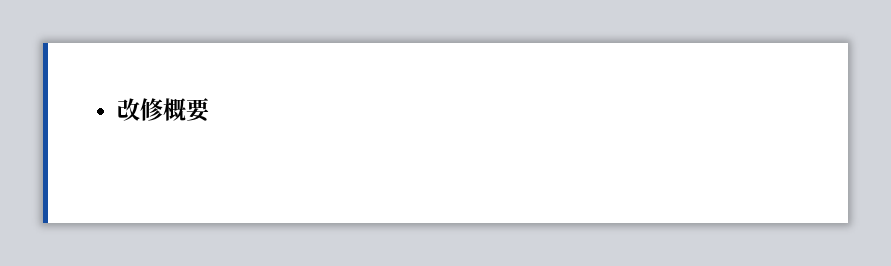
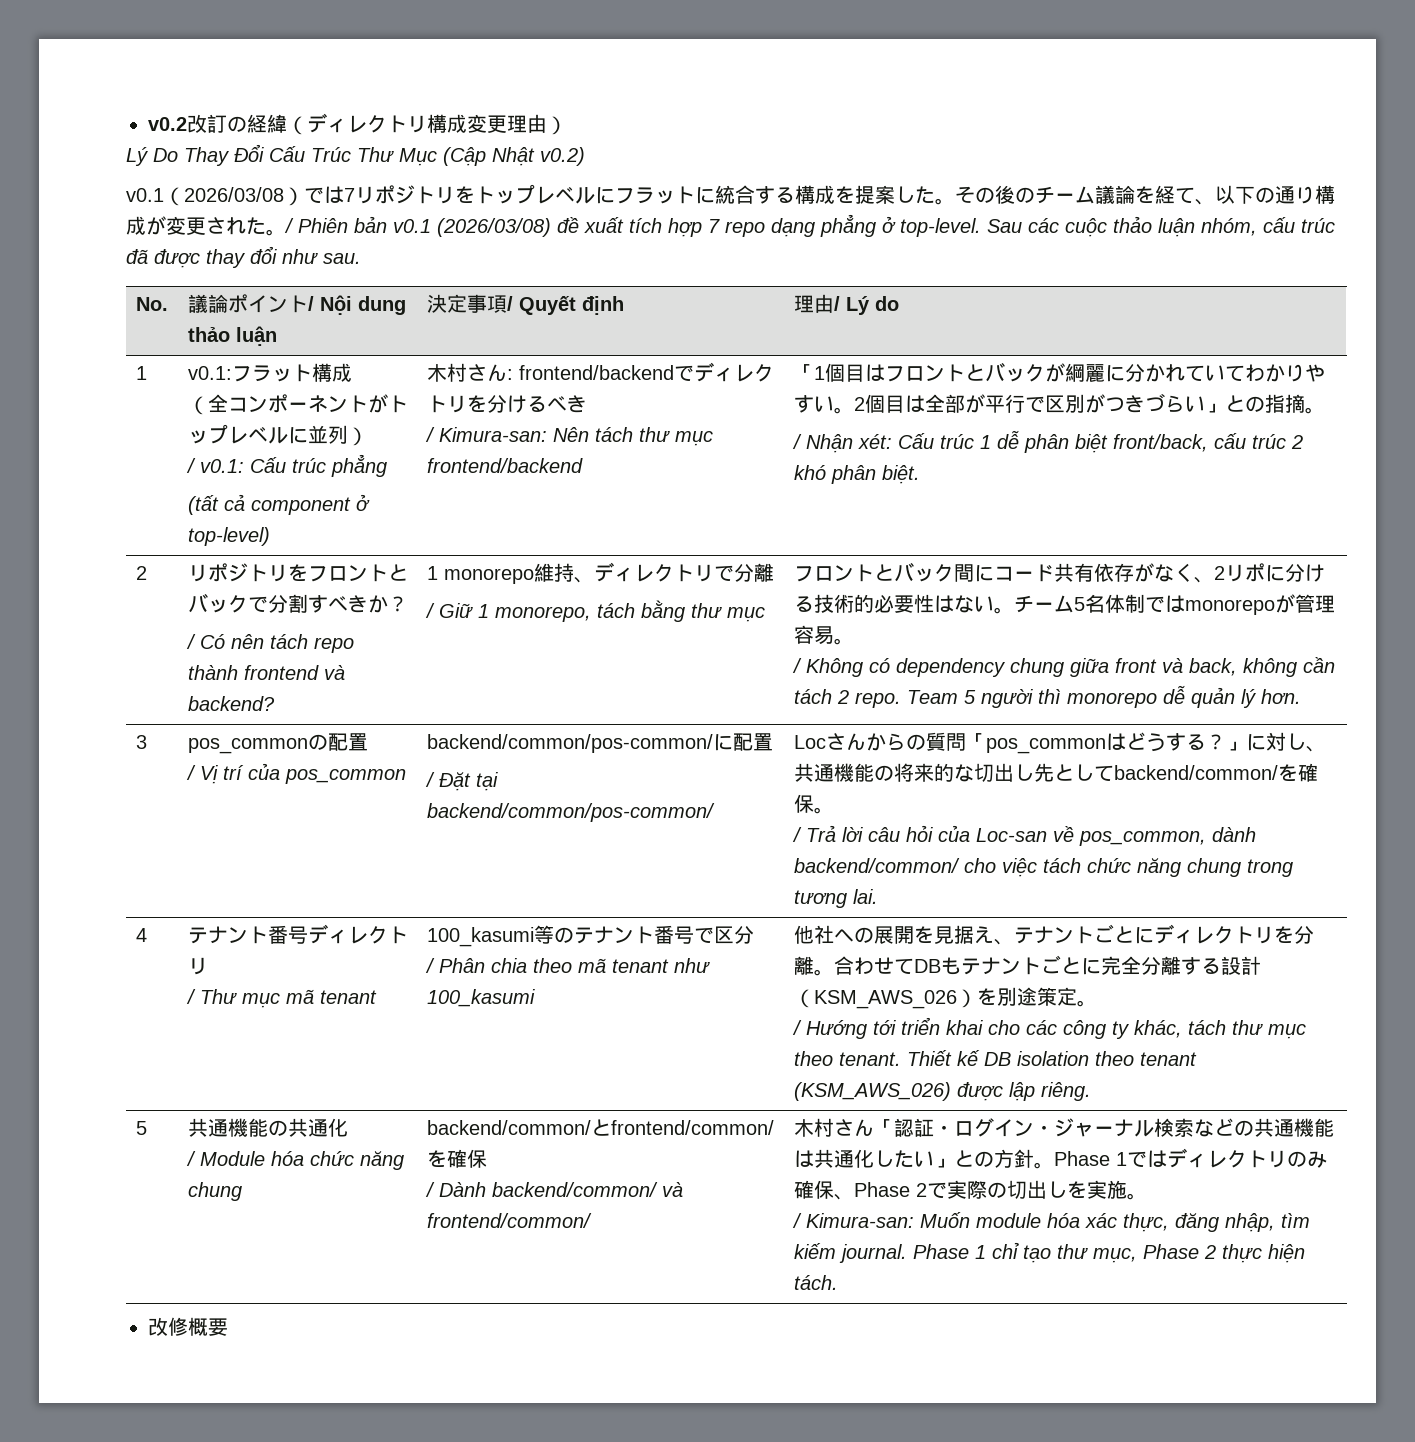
(117, 109) none -> [148,113,567,135] [126,144,585,166] [126,184,1335,206] [126,214,1335,237] [126,246,361,268] [135,297,168,311] [187,294,406,315] [187,326,277,346] [426,294,624,315] [793,294,899,315] [135,366,147,380] [187,363,352,382] [187,394,408,415] [187,424,368,446] [185,454,387,477] [187,494,370,515] [187,527,270,546] [426,362,774,382] [426,394,587,413] [424,427,713,446] [426,458,583,473] [793,362,1325,382] [793,393,1325,414] [791,430,1303,453] [793,465,920,484] [135,566,147,580] [187,563,408,582] [187,593,408,613] [185,634,354,653] [187,665,345,680] [187,696,275,711] [426,562,774,584] [424,600,765,622] [793,562,1325,583] [793,594,1335,615] [793,625,854,645] [791,657,1335,677] [793,685,1301,708] [135,735,147,749] [187,733,368,754] [185,763,406,784] [426,733,773,753] [424,772,498,791] [426,803,715,822] [793,732,1326,754] [793,763,1318,782] [793,794,834,814] [791,825,1256,846] [793,858,1293,877] [793,889,878,908] [135,928,147,942] [187,924,408,944] [187,957,208,975] [185,989,377,1008] [426,925,754,947] [424,958,710,973] [426,989,535,1007] [793,924,1314,945] [793,955,1261,976] [793,987,1097,1009] [791,1017,1306,1039] [793,1050,1197,1066] [793,1082,1091,1101] [135,1121,147,1135] [187,1118,348,1137] [185,1151,404,1170] [187,1182,242,1201] [426,1119,774,1136] [426,1149,487,1168] [424,1182,683,1197] [426,1213,592,1228] [793,1118,1334,1137] [793,1148,1327,1169] [793,1180,1147,1200] [791,1212,1310,1232] [793,1242,1305,1263] [793,1275,838,1290] v0.2改訂の経緯（ディレクトリ構成変更理由） // Lý Do Thay Đổi Cấu Trúc Thư Mục (Cập Nhật v0.2) // v0.1（2026/03/08）では7リポジトリをトップレベルにフラットに統合する構成を提案した。その後のチーム議論を経て、以下の通り構成が変更された。/ Phiên bản v0.1 (2026/03/08) đề xuất tích hợp 7 repo dạng phẳng ở top-level. Sau các cuộc thảo luận nhóm, cấu trúc đã được thay đổi như sau. // No. | 議論ポイント/ Nội dung thảo luận | 決定事項/ Quyết định | 理由/ Lý do // 1 | v0.1:フラット構成 // （全コンポーネントがトップレベルに並列） // / v0.1: Cấu trúc phẳng // (tất cả component ở top-level) | 木村さん: frontend/backendでディレクトリを分けるべき // / Kimura-san: Nên tách thư mục frontend/backend | 「1個目はフロントとバックが綱麗に分かれていてわかりやすい。2個目は全部が平行で区別がつきづらい」との指摘。 // / Nhận xét: Cấu trúc 1 dễ phân biệt front/back, cấu trúc 2 khó phân biệt. // 2 | リポジトリをフロントとバックで分割すべきか？ // / Có nên tách repo thành frontend và backend? | 1 monorepo維持、ディレクトリで分離 // / Giữ 1 monorepo, tách bằng thư mục | フロントとバック間にコード共有依存がなく、2リポに分ける技術的必要性はない。チーム5名体制ではmonorepoが管理容易。 // / Không có dependency chung giữa front và back, không cần tách 2 repo. Team 5 người thì monorepo dễ quản lý hơn. // 3 | pos_commonの配置 // / Vị trí của pos_common | backend/common/pos-common/に配置 // / Đặt tại backend/common/pos-common/ | Locさんからの質問「pos_commonはどうする？」に対し、共通機能の将来的な切出し先としてbackend/common/を確保。 // / Trả lời câu hỏi của Loc-san về pos_common, dành backend/common/ cho việc tách chức năng chung trong tương lai. // 4 | テナント番号ディレクトリ // / Thư mục mã tenant | 100_kasumi等のテナント番号で区分 // / Phân chia theo mã tenant như 100_kasumi | 他社への展開を見据え、テナントごとにディレクトリを分離。合わせてDBもテナントごとに完全分離する設計（KSM_AWS_026）を別途策定。 // / Hướng tới triển khai cho các công ty khác, tách thư mục theo tenant. Thiết kế DB isolation theo tenant (KSM_AWS_026) được lập riêng. // 5 | 共通機能の共通化 // / Module hóa chức năng chung | backend/common/とfrontend/common/を確保 // / Dành backend/common/ và frontend/common/ | 木村さん「認証・ログイン・ジャーナル検索などの共通機能は共通化したい」との方針。Phase 1ではディレクトリのみ確保、Phase 2で実際の切出しを実施。 // / Kimura-san: Muốn module hóa xác thực, đăng nhập, tìm kiếm journal. Phase 1 chỉ tạo thư mục, Phase 2 thực hiện tách. //

